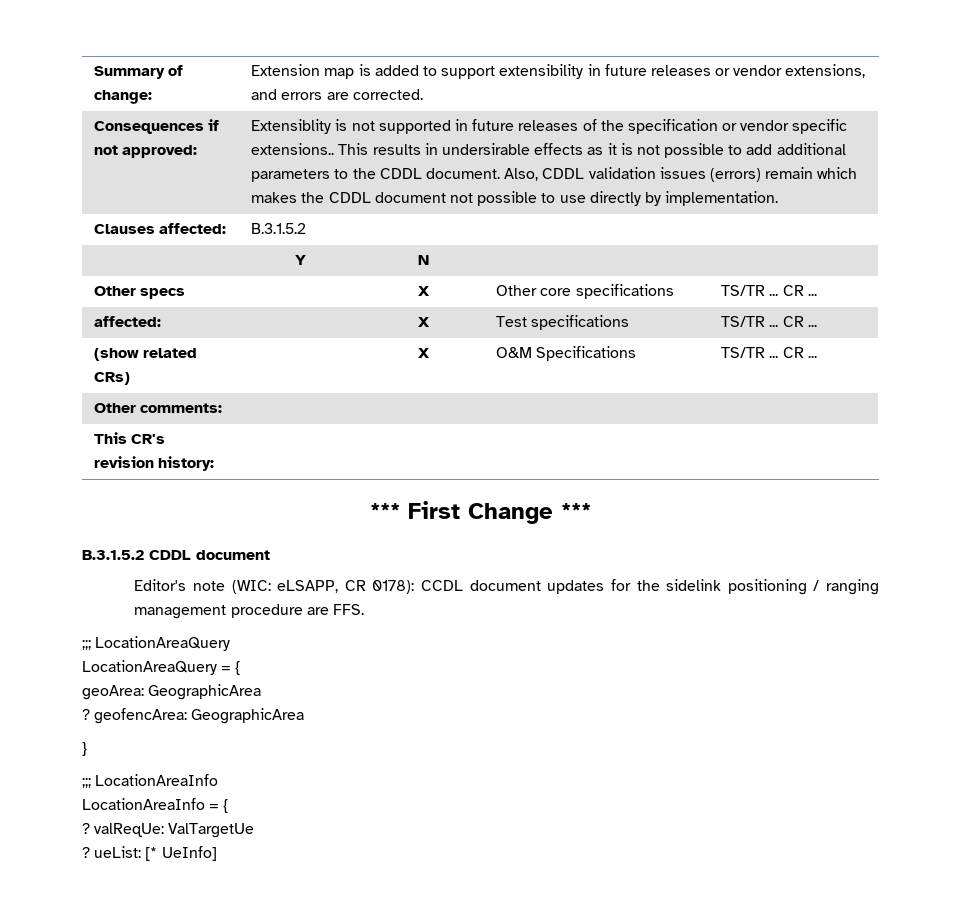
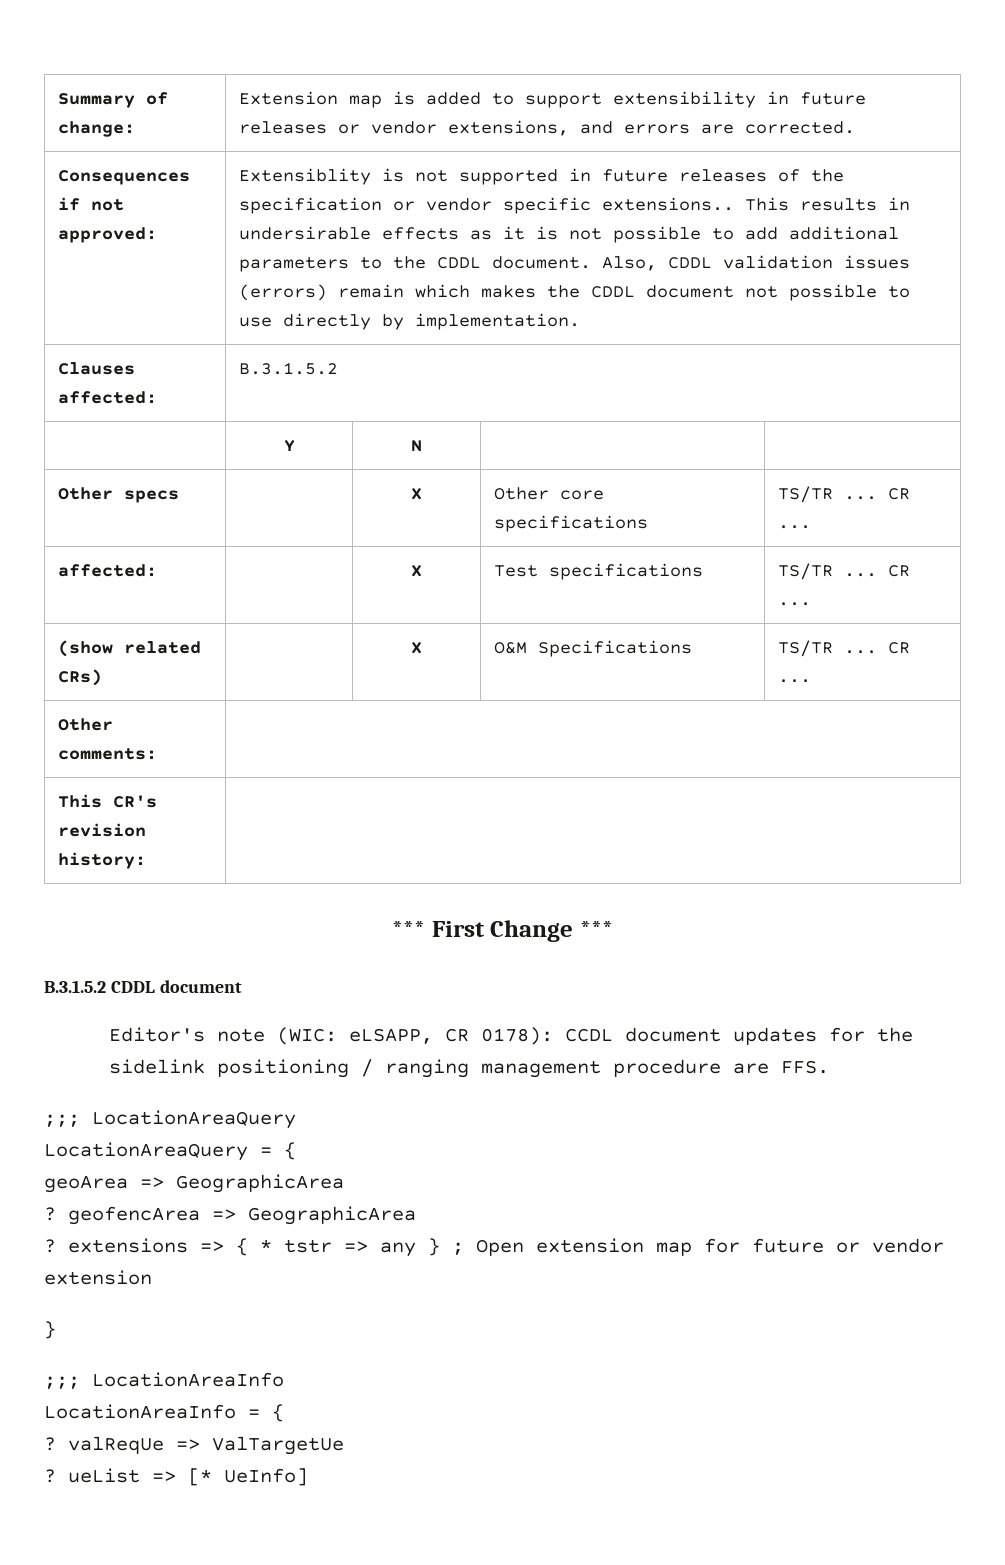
[82,684,262,700] [82,708,305,724] geoArea: GeographicArea // ? geofencArea: GeographicArea -> [44,1174,344,1193] [44,1206,416,1225] [44,1238,944,1257] [44,1270,152,1285] geoArea => GeographicArea // ? geofencArea => GeographicArea // ? extensions => { * tstr => any } ; Open extension map for future or vendor extension
[94,823,165,837] valReqUe: -> [68,1436,200,1454] valReqUe =>
[94,846,142,858] ueList: -> [68,1468,176,1483] ueList =>

